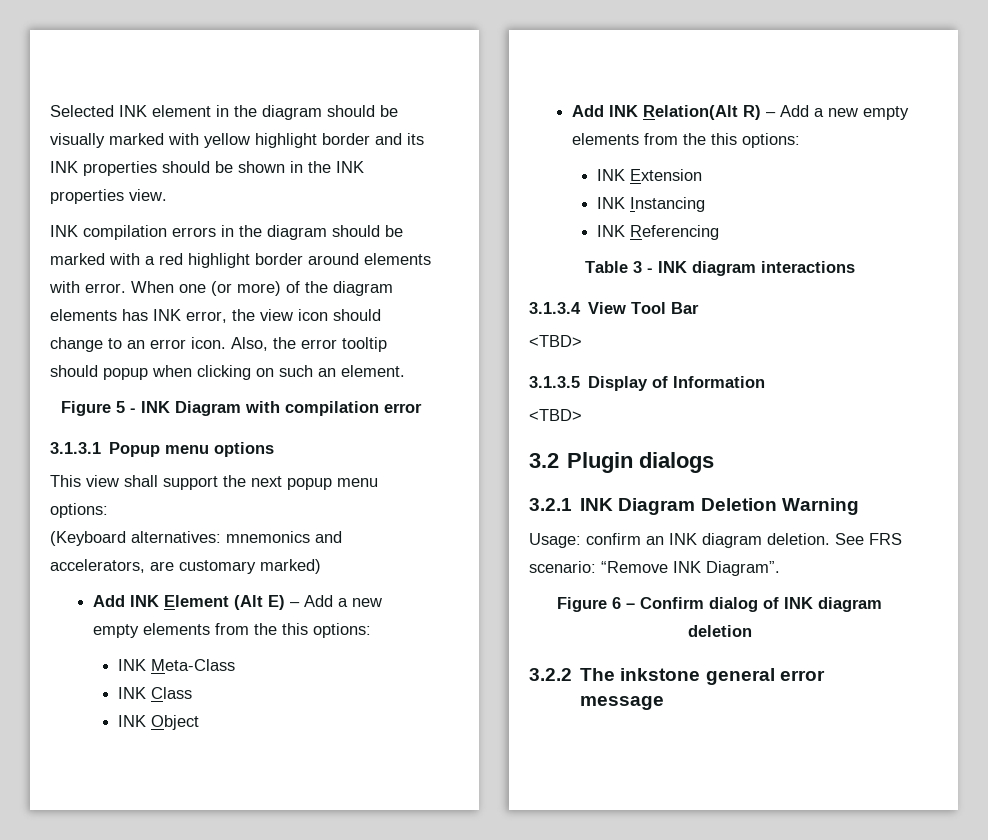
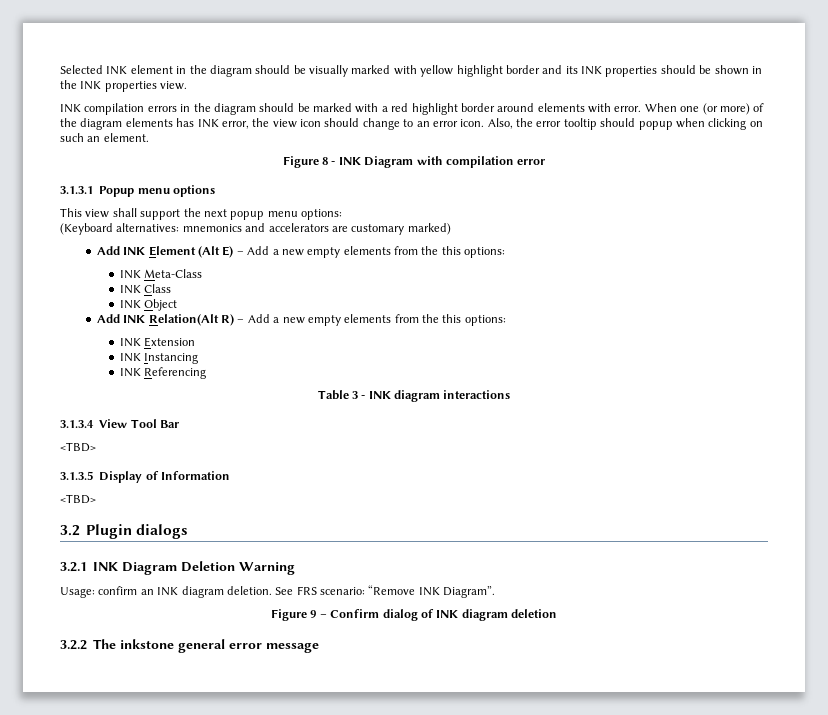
[115,401,125,413] 5 -> [322,157,329,165] 8
[50,559,145,573] accelerators, -> [268,223,329,232] accelerators
[612,597,621,609] 6 -> [310,610,317,618] 9

